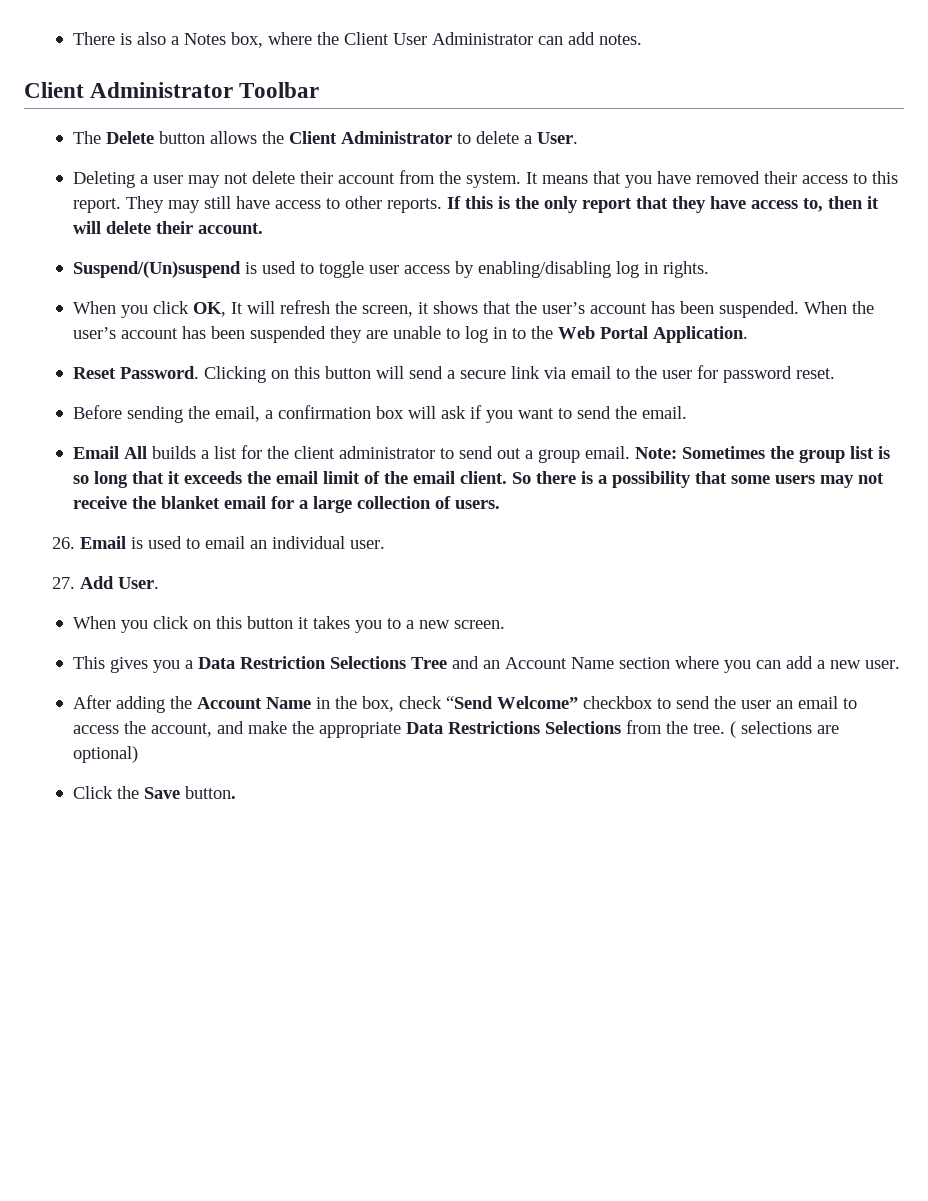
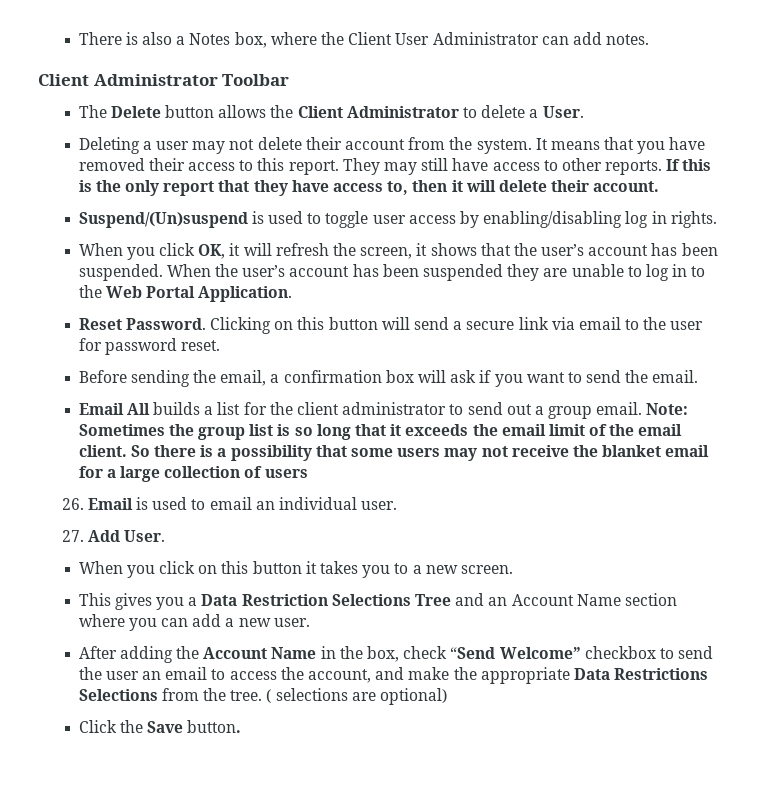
[230,302,243,314] It -> [229,243,241,256] it
[454,500,500,509] users. -> [264,469,308,478] users

